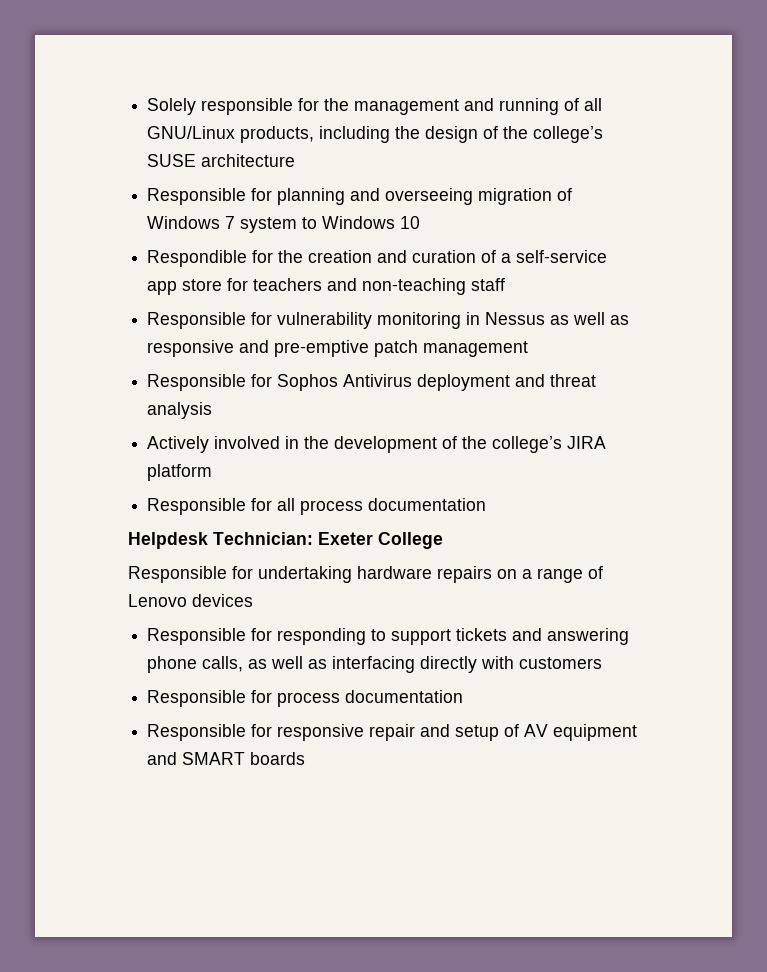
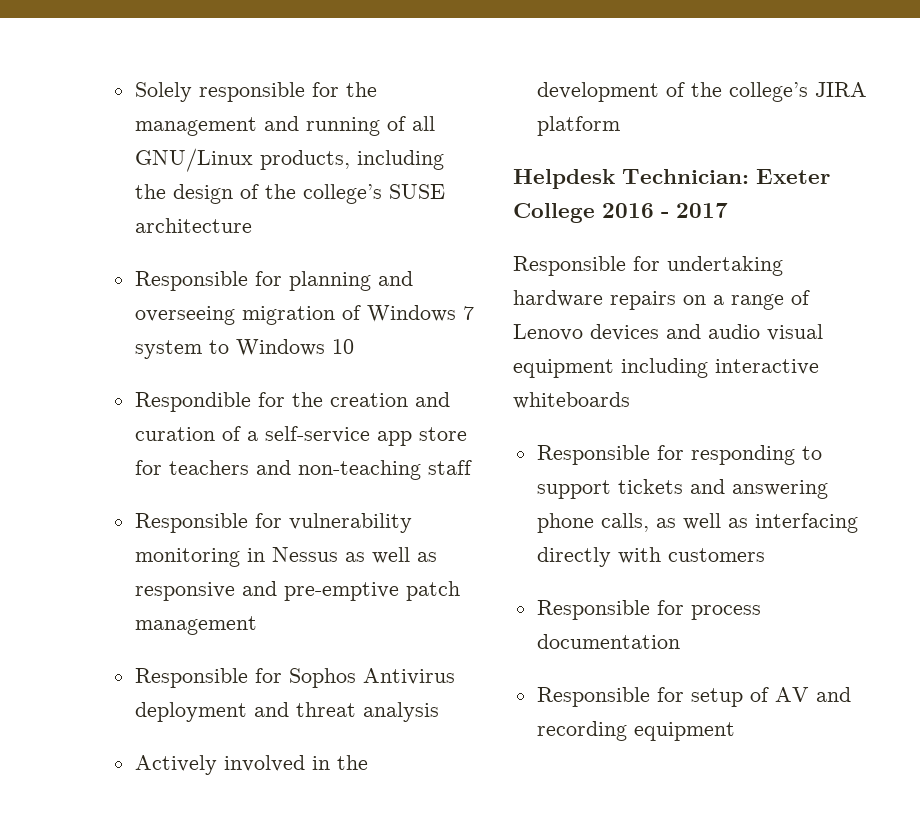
[147,498,487,515] // Responsible for all process documentation -> (620, 126) none
(443, 540) none -> [602,203,728,218] 2016 - 2017
(253, 600) none -> [666,324,823,341] [513,358,819,378] [513,392,630,409] and audio visual equipment including interactive whiteboards
[277,724,638,741] [147,752,306,765] responsive repair and setup of AV equipment and SMART boards -> [690,687,851,707] [536,721,735,741] setup of AV and recording equipment

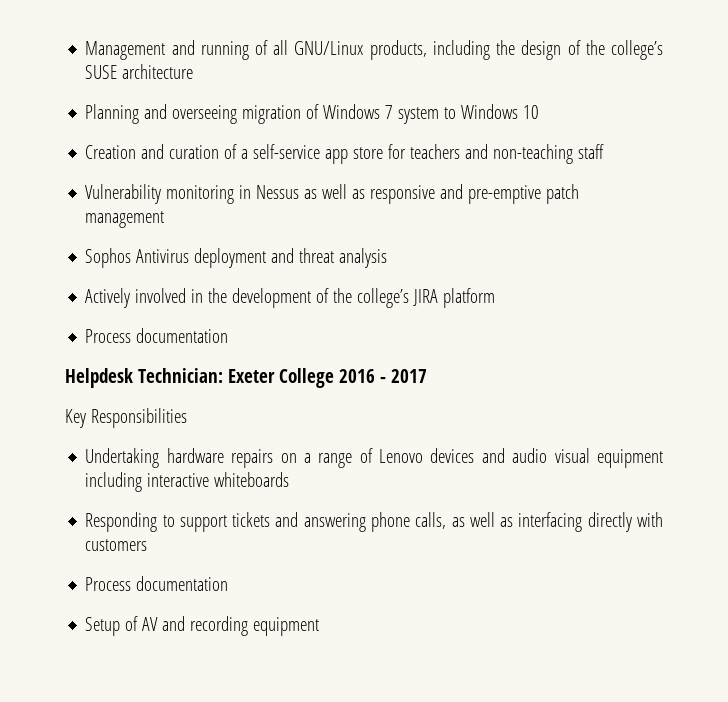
[134,82,377,102] [134,117,257,136] Solely responsible for the management -> [85,41,166,60] Management
[134,271,371,291] Responsible for planning -> [85,104,140,124] Planning
[134,392,408,412] Respondible for the creation -> [85,145,137,159] Creation
[134,513,412,533] Responsible for vulnerability -> [85,184,162,204] Vulnerability
[134,668,282,688] Responsible for -> (165, 219) none
(620, 126) none -> [85,328,229,343] // Process documentation
[513,256,783,276] Responsible for undertaking -> [65,408,187,428] [85,448,160,468] Key Responsibilities // Undertaking
[536,445,795,465] Responsible for responding -> [85,512,158,532] Responding
[536,600,761,620] [536,634,680,649] [536,687,743,707] Responsible for process documentation // Responsible for setup -> [85,576,229,591] [85,617,121,636] Process documentation // Setup

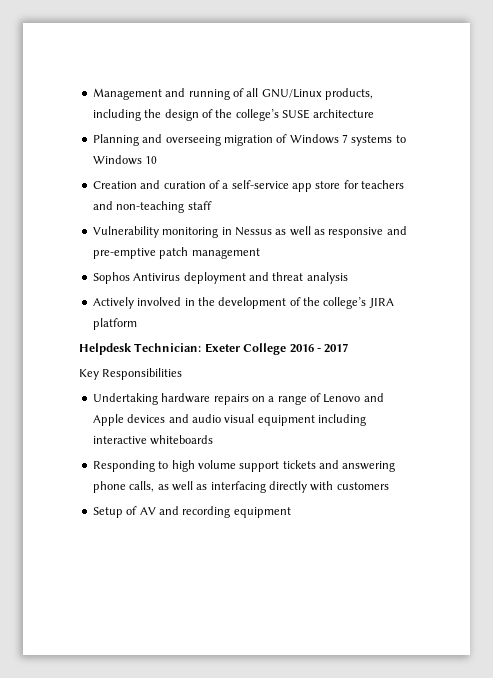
[398,107,440,124] system -> [351,135,393,146] systems
[85,328,229,343] // Process documentation -> (137, 324) none
(424, 456) none -> [363,393,384,402] [92,414,124,426] and Apple
(175, 521) none -> [171,460,236,472] high volume
[85,576,229,591] // Process documentation -> (389, 486) none

